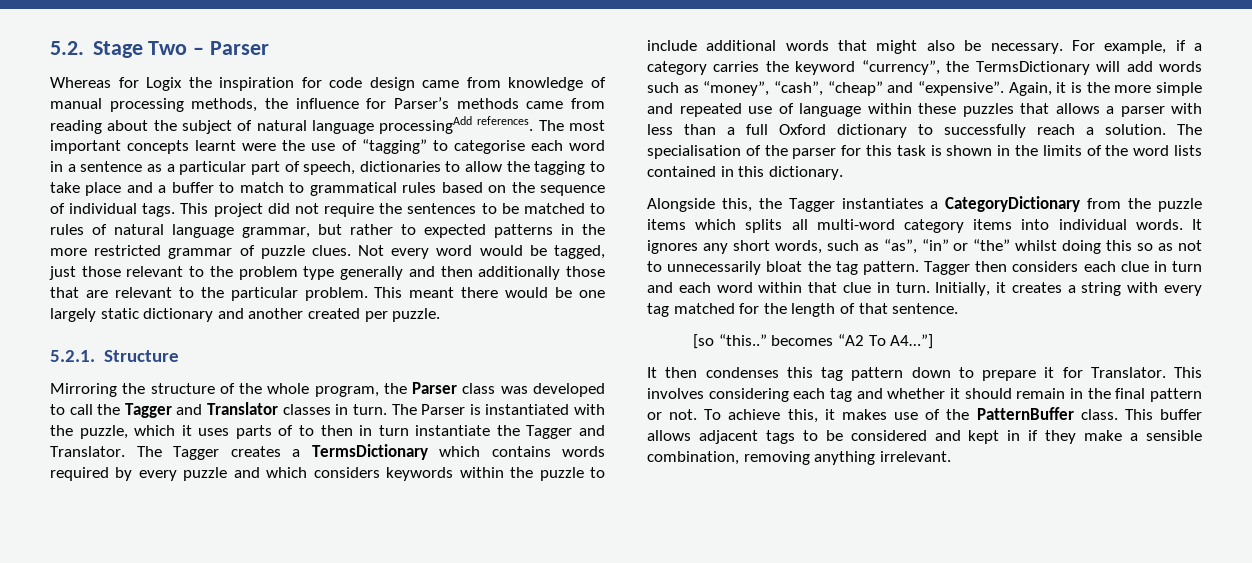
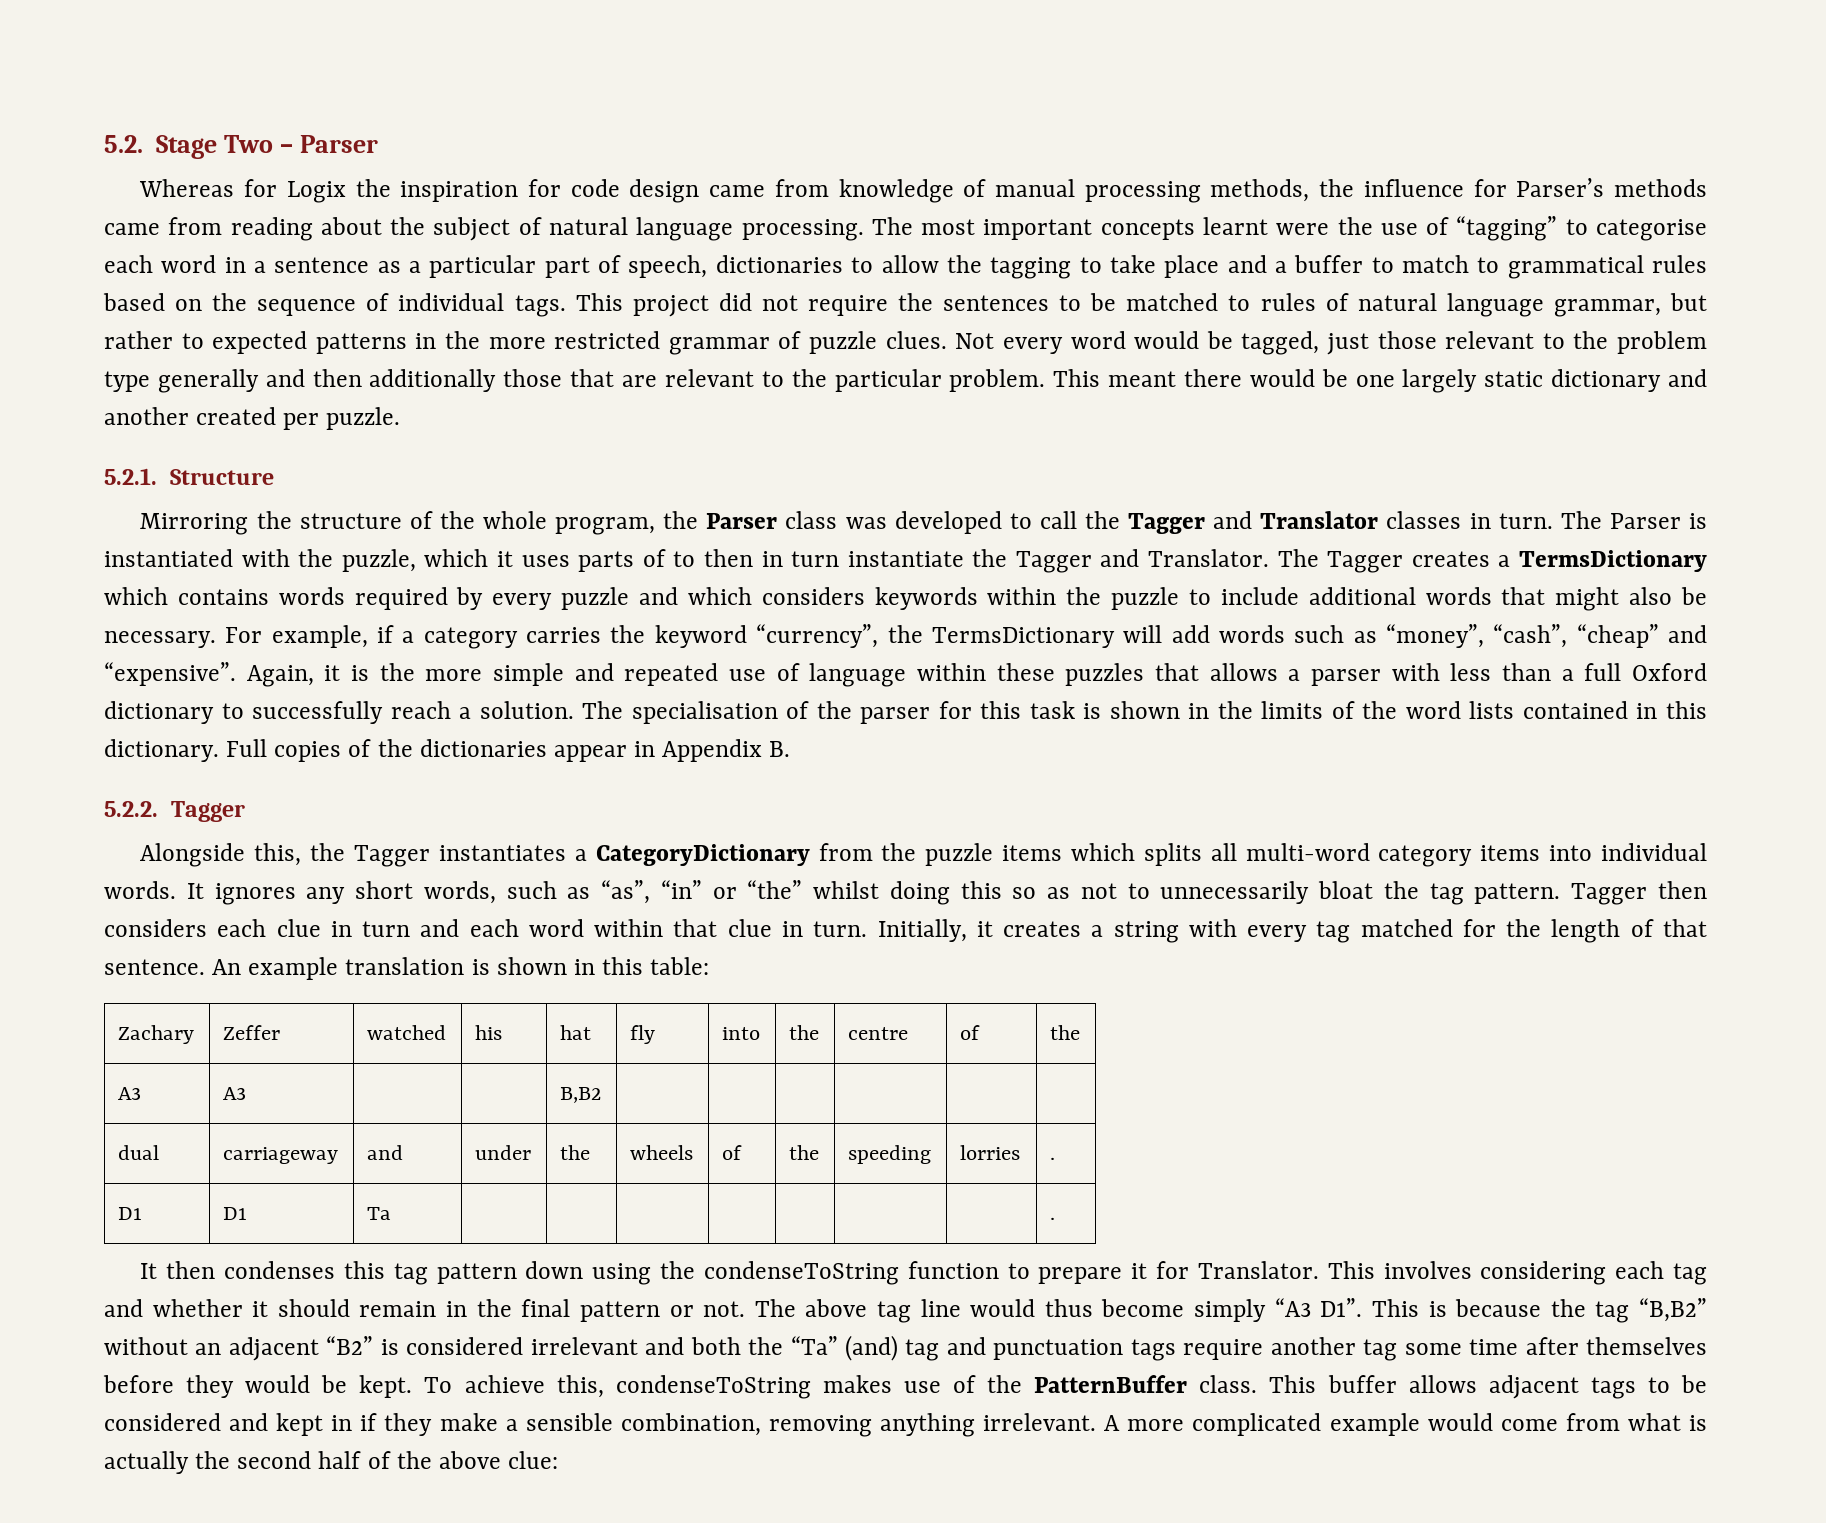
[379,116,534,134] processingAdd references. -> [741,219,864,241] processing.
(843, 173) none -> [226,739,791,762] [104,801,246,822] Full copies of the dictionaries appear in Appendix B. // 5.2.2. Tagger
[693,334,934,349] // [so “this..” becomes “A2 To A4…”] -> [212,957,710,980] [118,1025,195,1044] [223,1025,281,1040] [367,1025,447,1040] [475,1025,503,1040] [560,1025,592,1040] [630,1025,656,1044] [722,1027,761,1040] [789,1025,820,1040] [848,1027,909,1040] [960,1025,981,1040] [1050,1025,1081,1040] [118,1087,142,1100] [223,1087,247,1100] [560,1087,602,1103] [118,1145,160,1160] [223,1147,339,1164] [367,1145,404,1160] [475,1145,532,1160] [560,1145,591,1160] [630,1145,694,1160] [722,1145,743,1160] [789,1145,820,1160] [848,1145,932,1164] [960,1145,1021,1160] [1050,1157,1056,1160] [118,1207,143,1220] [223,1207,248,1220] [367,1207,392,1220] [1050,1217,1056,1220] An example translation is shown in this table: // Zachary | Zeffer | watched | his | hat | fly | into | the | centre | of | the // A3 | A3 | | | B,B2 | | | | | | // dual | carriageway | and | under | the | wheels | of | the | speeding | lorries | . // D1 | D1 | Ta | | | | | | | | .
(951, 372) none -> [592,1261,999,1285] using the condenseToString function
(698, 414) none -> [754,1298,1707,1323] [104,1335,1708,1361] [103,1375,413,1398] The above tag line would thus become simply “A3 D1”. This is because the tag “B,B2” without an adjacent “B2” is considered irrelevant and both the “Ta” (and) tag and punctuation tags require another tag some time after themselves before they would be kept.
[824,409,835,420] it -> [615,1375,811,1399] condenseToString
(951, 456) none -> [1104,1413,1707,1436] [104,1451,559,1474] A more complicated example would come from what is actually the second half of the above clue:

